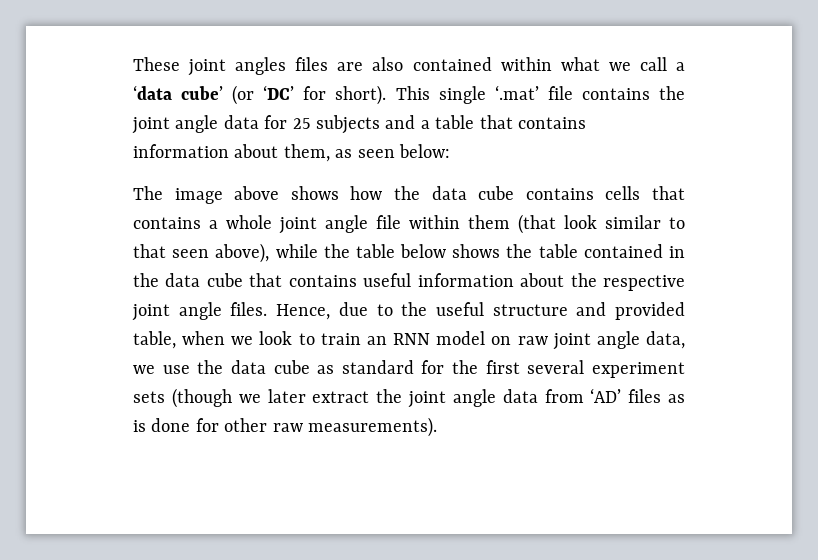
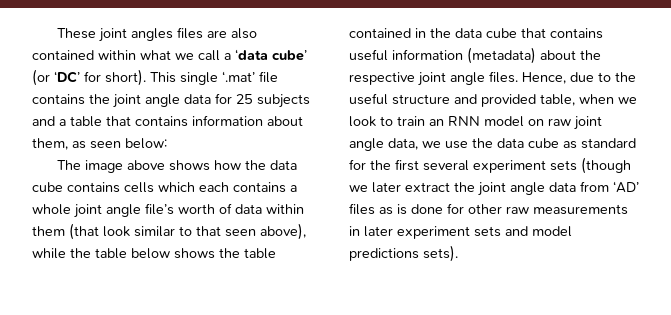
[652,186,686,200] that -> [158,182,229,192] which each
[376,215,401,229] file -> [145,203,262,215] file’s worth of data
(514, 280) none -> [467,47,536,64] (metadata)
[308,417,437,437] measurements). -> [533,204,628,215] [349,226,572,239] [349,245,458,262] measurements in later experiment sets and model predictions sets).

